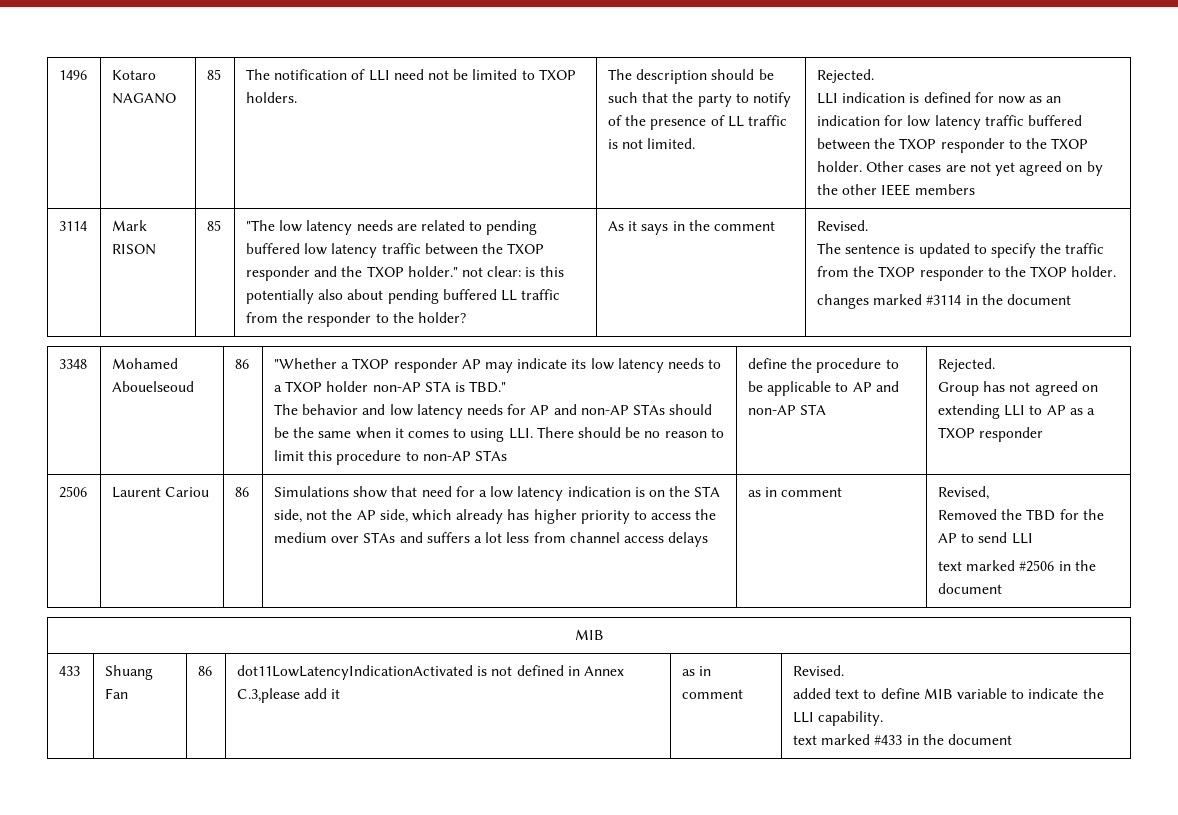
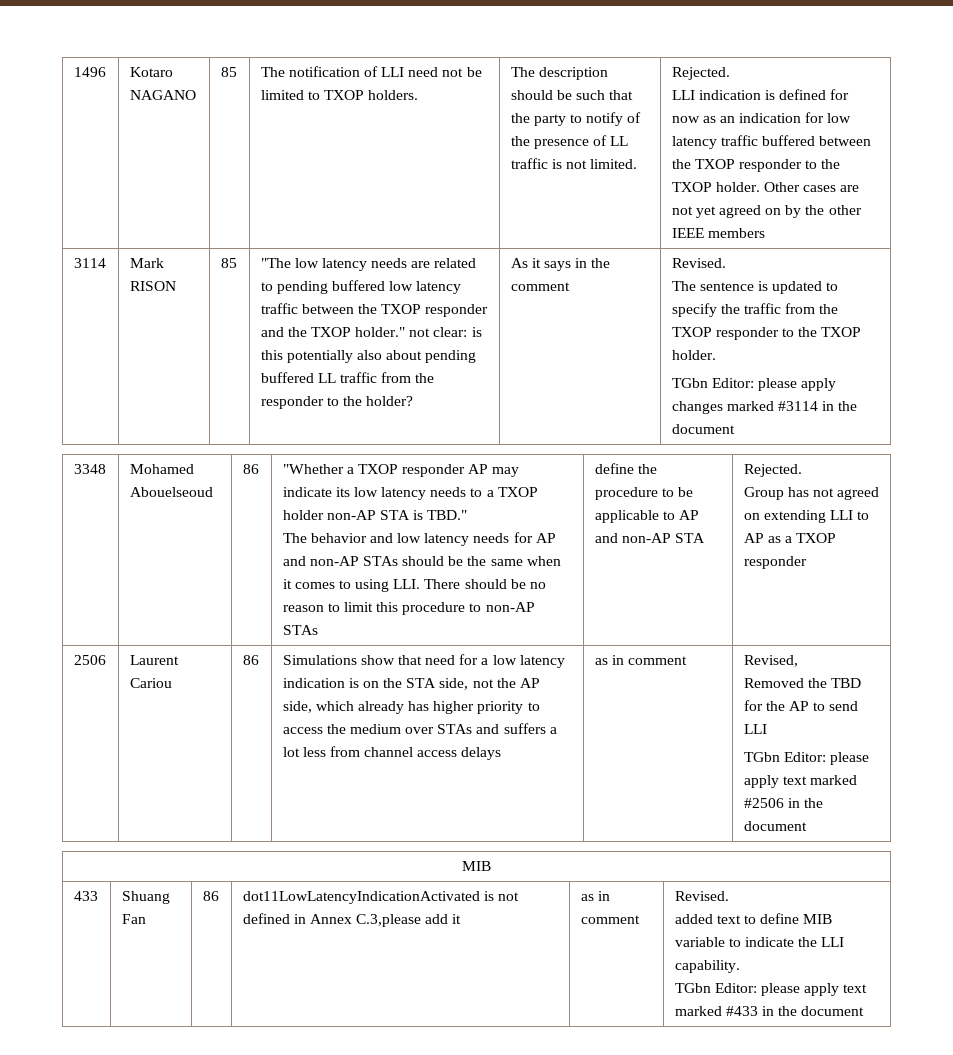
(1117, 271) none -> [671,378,837,391] TGbn Editor: please apply
(1033, 538) none -> [743,752,869,765] [743,775,779,788] TGbn Editor: please apply
(884, 718) none -> [674,983,840,996] TGbn Editor: please apply

